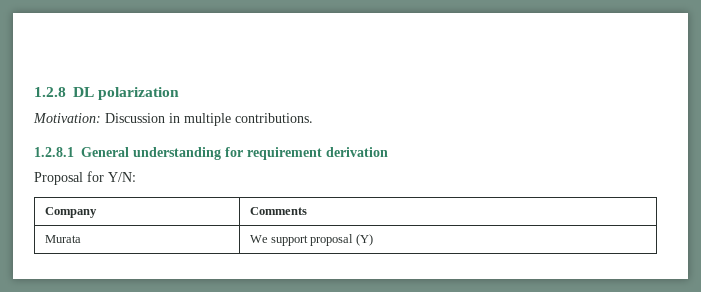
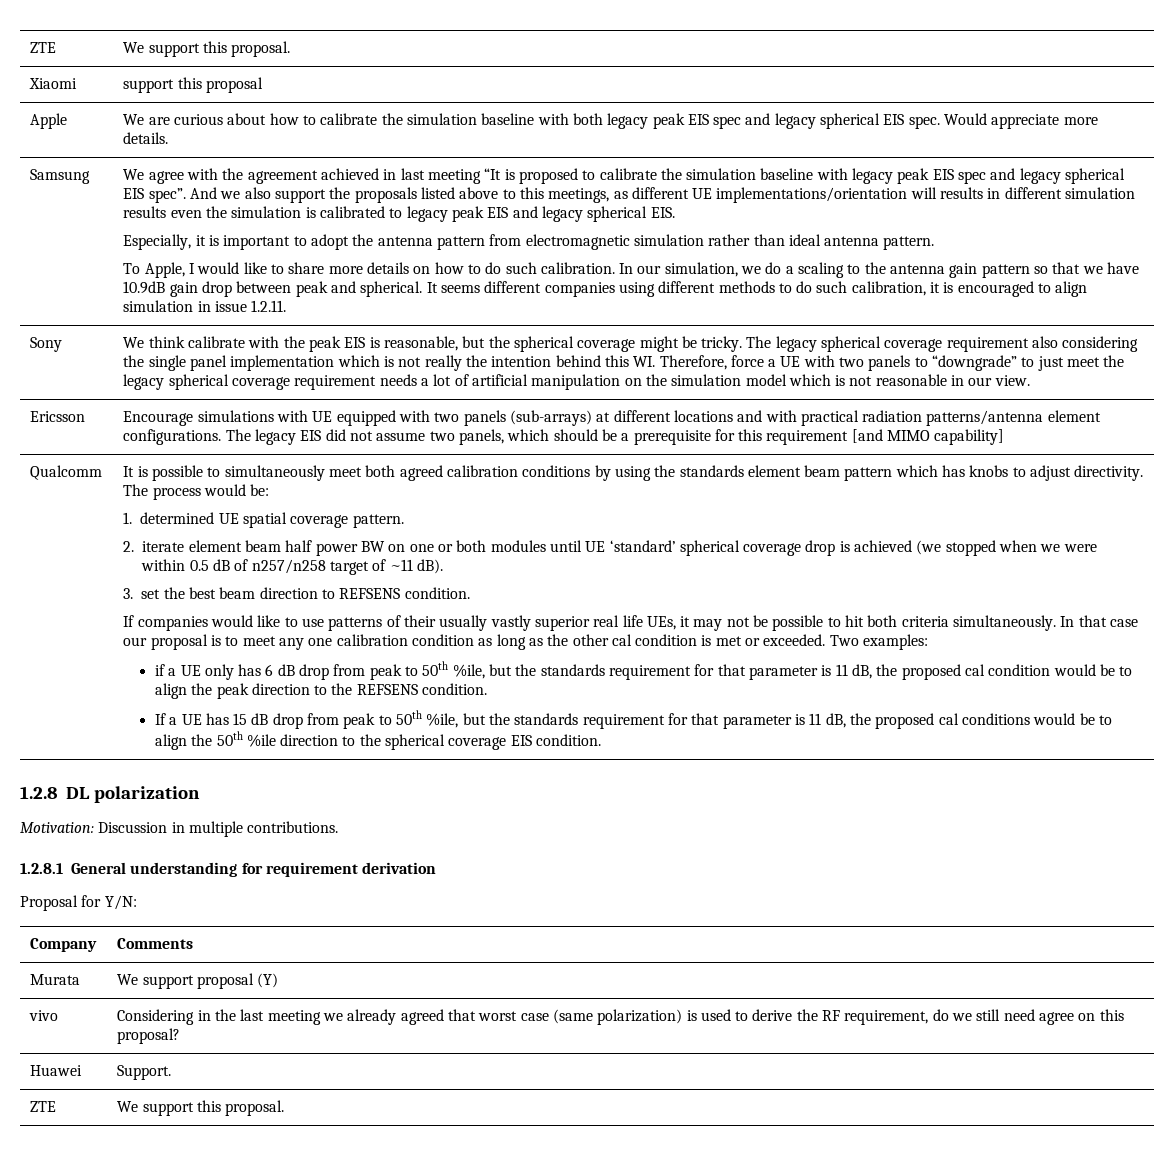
(34, 92) none -> [30,42,57,53] [123,41,291,57] [29,78,78,89] [123,77,263,93] [30,113,68,129] [123,113,1098,129] [123,132,169,144] [30,169,91,184] [123,168,1126,184] [123,187,1136,203] [123,206,675,222] [123,234,935,250] [123,262,1139,278] [123,281,1088,297] [123,300,287,312] [30,337,63,352] [123,336,1139,352] [123,355,1125,371] [123,374,1030,390] [30,411,86,422] [123,410,1101,426] [123,429,1005,445] [30,465,103,480] [123,465,1144,481] [123,484,270,500] [123,512,404,528] [123,540,1097,556] [141,559,443,575] [123,587,470,599] [123,615,1138,631] [123,634,929,650] [154,661,1133,680] [154,683,488,699] [154,710,1112,729] [154,731,602,750] ZTE | We support this proposal. // Xiaomi | support this proposal // Apple | We are curious about how to calibrate the simulation baseline with both legacy peak EIS spec and legacy spherical EIS spec. Would appreciate more details. // Samsung | We agree with the agreement achieved in last meeting “It is proposed to calibrate the simulation baseline with legacy peak EIS spec and legacy spherical EIS spec”. And we also support the proposals listed above to this meetings, as different UE implementations/orientation will results in different simulation results even the simulation is calibrated to legacy peak EIS and legacy spherical EIS. // Especially, it is important to adopt the antenna pattern from electromagnetic simulation rather than ideal antenna pattern. // To Apple, I would like to share more details on how to do such calibration. In our simulation, we do a scaling to the antenna gain pattern so that we have 10.9dB gain drop between peak and spherical. It seems different companies using different methods to do such calibration, it is encouraged to align simulation in issue 1.2.11. // Sony | We think calibrate with the peak EIS is reasonable, but the spherical coverage might be tricky. The legacy spherical coverage requirement also considering the single panel implementation which is not really the intention behind this WI. Therefore, force a UE with two panels to “downgrade” to just meet the legacy spherical coverage requirement needs a lot of artificial manipulation on the simulation model which is not reasonable in our view. // Ericsson | Encourage simulations with UE equipped with two panels (sub-arrays) at different locations and with practical radiation patterns/antenna element configurations. The legacy EIS did not assume two panels, which should be a prerequisite for this requirement [and MIMO capability] // Qualcomm | It is possible to simultaneously meet both agreed calibration conditions by using the standards element beam pattern which has knobs to adjust directivity. The process would be: // 1. determined UE spatial coverage pattern. // 2. iterate element beam half power BW on one or both modules until UE ‘standard’ spherical coverage drop is achieved (we stopped when we were within 0.5 dB of n257/n258 target of ~11 dB). // 3. set the best beam direction to REFSENS condition. // If companies would like to use patterns of their usually vastly superior real life UEs, it may not be possible to hit both criteria simultaneously. In that case our proposal is to meet any one calibration condition as long as the other cal condition is met or exceeded. Two examples: // if a UE only has 6 dB drop from peak to 50th %ile, but the standards requirement for that parameter is 11 dB, the proposed cal condition would be to align the peak direction to the REFSENS condition. // If a UE has 15 dB drop from peak to 50th %ile, but the standards requirement for that parameter is 11 dB, the proposed cal conditions would be to align the 50th %ile direction to the spherical coverage EIS condition. //
(373, 240) none -> [29,1010,59,1021] [117,1009,1124,1025] [117,1028,181,1044] [30,1065,83,1076] [117,1065,172,1080] [30,1101,57,1112] [117,1100,285,1116] // vivo | Considering in the last meeting we already agreed that worst case (same polarization) is used to derive the RF requirement, do we still need agree on this proposal? // Huawei | Support. // ZTE | We support this proposal.

